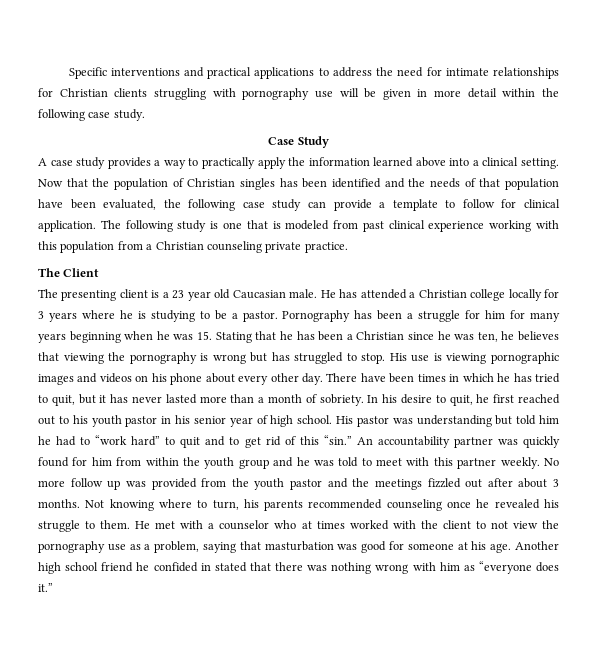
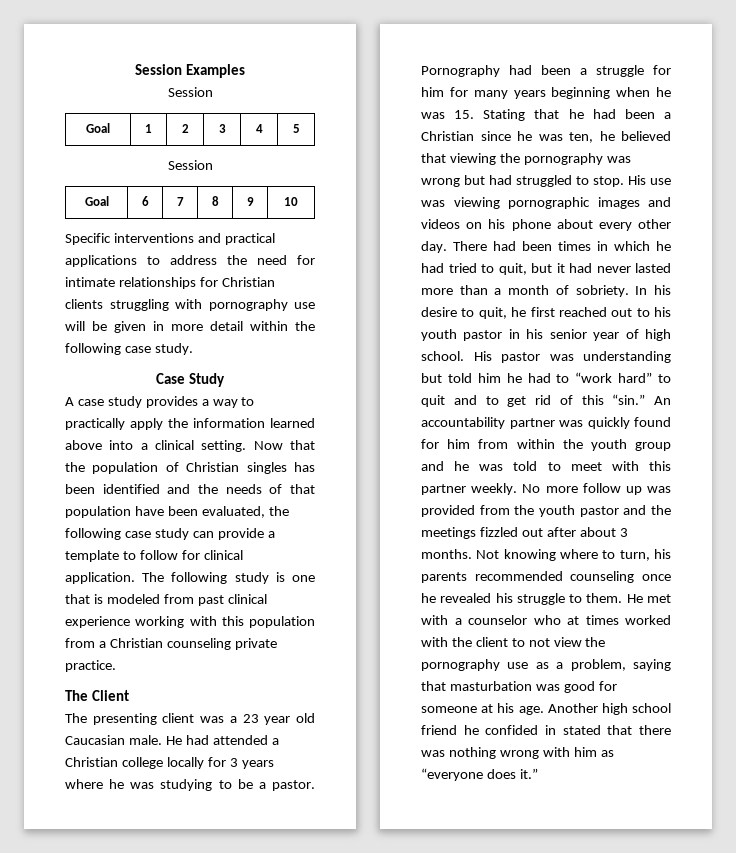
(68, 73) none -> [135,64,245,78] [167,87,213,97] [86,123,110,133] [145,124,152,133] [181,124,189,133] [218,124,226,133] [255,124,263,133] [292,124,300,133] [167,160,213,170] [84,196,109,206] [141,196,149,206] [176,197,184,206] [211,196,219,206] [246,197,254,206] [284,197,298,206] Session Examples // Session // Goal | 1 | 2 | 3 | 4 | 5 // Session // Goal | 6 | 7 | 8 | 9 | 10 //
[151,290,160,298] is -> [200,716,225,723] was
[339,289,358,298] has -> [185,735,209,745] had
[137,311,146,319] is -> [130,782,155,789] was
[354,310,373,319] has -> [509,65,532,75] had
[296,331,315,340] has -> [592,109,616,119] had
[517,331,559,341] believes -> [621,131,671,141] believed
[200,353,209,361] is -> [606,156,631,163] was
[271,352,290,361] has -> [489,175,512,185] had
[433,353,442,361] is -> [421,200,445,207] was
[360,373,386,382] have -> [493,241,516,251] had
[513,373,532,382] has -> [421,263,444,273] had
[110,394,129,403] has -> [569,263,592,273] had

